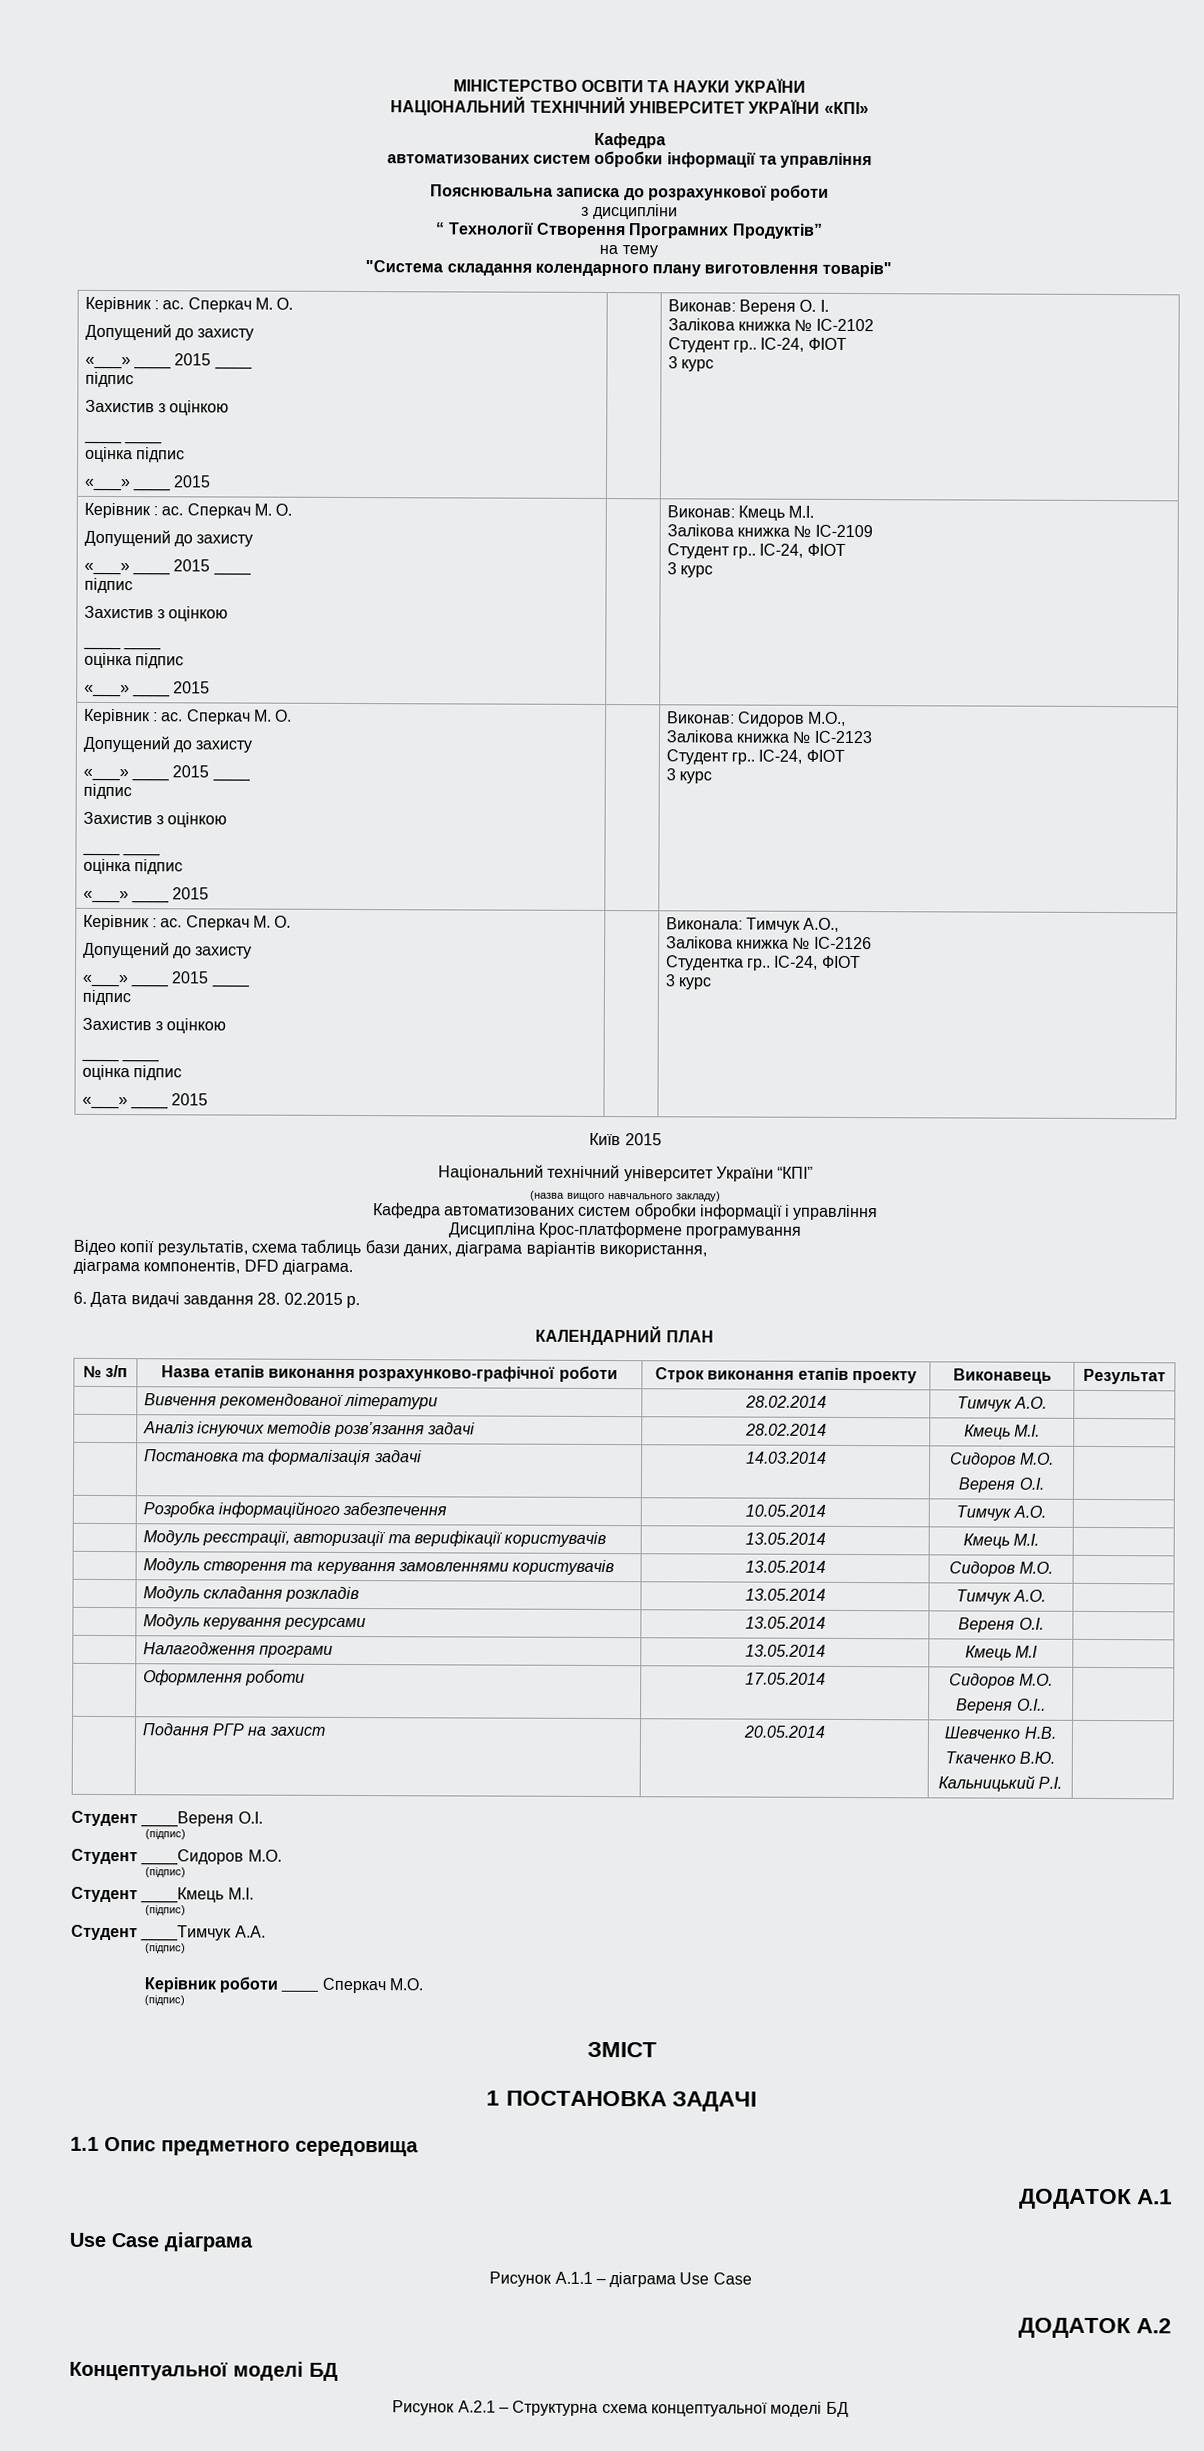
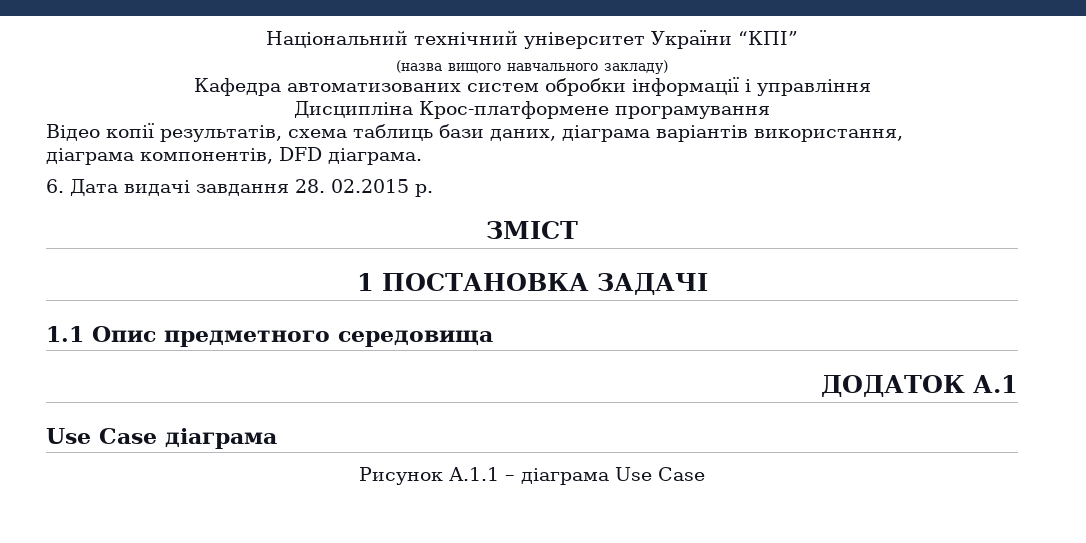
[453,78,806,93] [390,96,869,116] [593,132,666,149] [386,150,873,169] [429,184,830,201] [581,203,678,220] [435,222,823,239] [599,244,658,258] [365,260,892,278] [84,296,294,313] [84,323,255,341] [84,353,253,370] [84,371,134,388] [84,399,230,416] [83,439,164,445] [84,446,186,463] [83,475,212,492] [667,299,829,315] [667,318,874,332] [667,337,847,353] [667,356,715,372] [83,502,293,519] [83,529,254,547] [83,559,252,576] [83,577,133,594] [83,605,229,622] [82,645,163,651] [83,652,185,669] [83,681,211,698] [666,505,815,521] [666,524,873,538] [666,543,846,559] [666,562,714,578] [83,708,293,725] [82,735,253,753] [82,765,251,782] [82,783,132,800] [82,811,228,828] [81,851,162,857] [82,858,184,875] [82,887,210,904] [666,711,847,727] [665,730,872,744] [665,749,845,765] [665,768,713,784] [82,914,292,931] [82,941,253,959] [81,971,250,988] [81,989,131,1006] [81,1017,227,1034] [80,1057,161,1063] [81,1064,183,1081] [81,1093,209,1110] [665,917,840,933] [665,936,872,950] [665,955,861,971] [664,974,712,990] [589,1132,662,1146] МІНІСТЕРСТВО ОСВІТИ ТА НАУКИ УКРАЇНИ // НАЦІОНАЛЬНИЙ ТЕХНІЧНИЙ УНІВЕРСИТЕТ УКРАЇНИ «КПІ» // Кафедра // автоматизованих систем обробки інформації та управління // Пояснювальна записка до розрахункової роботи // з дисципліни // “ Технології Створення Програмних Продуктів” // на тему // "Система складання колендарного плану виготовлення товарів" // Керівник : ас. Сперкач М. О. // Допущений до захисту // «___» ____ 2015 ____ // підпис // Захистив з оцінкою // ____ ____ // оцінка підпис // «___» ____ 2015 | | Виконав: Вереня О. І. // Залікова книжка № ІС-2102 // Студент гр.. ІС-24, ФІОТ // 3 курс // Керівник : ас. Сперкач М. О. // Допущений до захисту // «___» ____ 2015 ____ // підпис // Захистив з оцінкою // ____ ____ // оцінка підпис // «___» ____ 2015 | | Виконав: Кмець М.І. // Залікова книжка № ІС-2109 // Студент гр.. ІС-24, ФІОТ // 3 курс // Керівник : ас. Сперкач М. О. // Допущений до захисту // «___» ____ 2015 ____ // підпис // Захистив з оцінкою // ____ ____ // оцінка підпис // «___» ____ 2015 | | Виконав: Сидоров М.О., // Залікова книжка № ІС-2123 // Студент гр.. ІС-24, ФІОТ // 3 курс // Керівник : ас. Сперкач М. О. // Допущений до захисту // «___» ____ 2015 ____ // підпис // Захистив з оцінкою // ____ ____ // оцінка підпис // «___» ____ 2015 | | Виконала: Тимчук А.О., // Залікова книжка № ІС-2126 // Студентка гр.. ІС-24, ФІОТ // 3 курс // Київ 2015 // -> (266, 39) none
[535,1325,714,1346] [82,1365,129,1378] [161,1365,618,1383] [655,1367,917,1384] [952,1368,1052,1384] [1083,1368,1166,1385] [143,1393,439,1410] [744,1395,827,1408] [956,1396,1048,1412] [142,1421,475,1438] [744,1423,827,1436] [963,1424,1041,1440] [143,1448,422,1466] [745,1451,827,1464] [950,1452,1054,1468] [958,1477,1044,1493] [142,1501,448,1518] [744,1504,826,1517] [955,1505,1047,1521] [142,1530,607,1548] [744,1532,826,1545] [962,1533,1040,1549] [142,1558,615,1576] [744,1560,826,1573] [949,1561,1053,1577] [142,1586,360,1603] [744,1588,826,1601] [955,1589,1047,1605] [142,1614,367,1631] [744,1616,826,1629] [958,1617,1044,1633] [142,1642,334,1658] [744,1644,826,1657] [964,1645,1039,1661] [142,1669,306,1686] [744,1672,826,1685] [949,1673,1053,1689] [956,1698,1046,1714] [141,1723,325,1736] [742,1725,825,1738] [944,1726,1056,1739] [944,1751,1056,1764] [937,1775,1063,1792] [71,1810,263,1828] [144,1829,186,1840] [71,1848,282,1866] [144,1867,186,1878] [71,1886,254,1904] [144,1905,186,1916] [71,1924,266,1942] [144,1943,186,1954] [143,1976,424,1994] [143,1995,185,2006] // КАЛЕНДАРНИЙ ПЛАН // № з/п | Назва етапів виконання розрахунково-графічної роботи | Строк виконання етапів проекту | Виконавець | Результат // | Вивчення рекомендованої літератури | 28.02.2014 | Тимчук А.О. | // | Аналіз існуючих методів розв’язання задачі | 28.02.2014 | Кмець М.І. | // | Постановка та формалізація задачі | 14.03.2014 | Сидоров М.О. // Вереня О.І. | // | Розробка інформаційного забезпечення | 10.05.2014 | Тимчук А.О. | // | Модуль реєстрації, авторизації та верифікації користувачів | 13.05.2014 | Кмець М.І. | // | Модуль створення та керування замовленнями користувачів | 13.05.2014 | Сидоров М.О. | // | Модуль складання розкладів | 13.05.2014 | Тимчук А.О. | // | Модуль керування ресурсами | 13.05.2014 | Вереня О.І. | // | Налагодження програми | 13.05.2014 | Кмець М.І | // | Оформлення роботи | 17.05.2014 | Сидоров М.О. // Вереня О.І.. | // | Подання РГР на захист | 20.05.2014 | Шевченко Н.В. // Ткаченко В.Ю. // Кальницький Р.І. | // Студент ____Вереня О.І. // (підпис) // Студент ____Сидоров М.О. // (підпис) // Студент ____Кмець М.І. // (підпис) // Студент ____Тимчук А.А. // (підпис) // Керівник роботи ____ Сперкач М.О. // (підпис) -> (433, 190) none
[1017,2317,1172,2339] [69,2361,338,2381] [392,2400,849,2417] // ДОДАТОК А.2 // Концептуальної моделі БД // Рисунок А.2.1 – Структурна схема концептуальної моделі БД -> (705, 474) none

